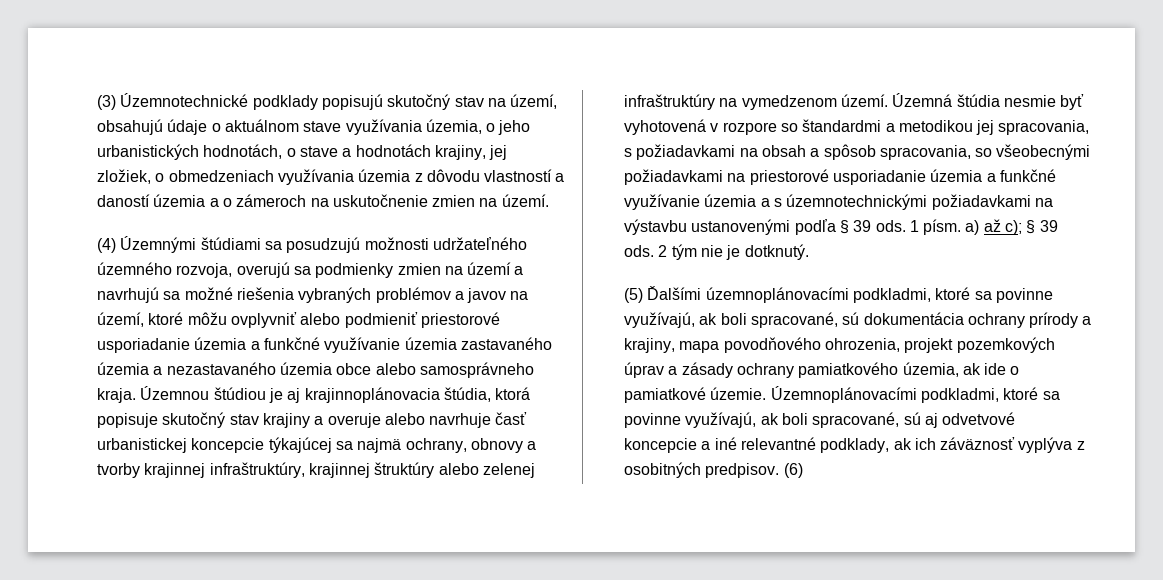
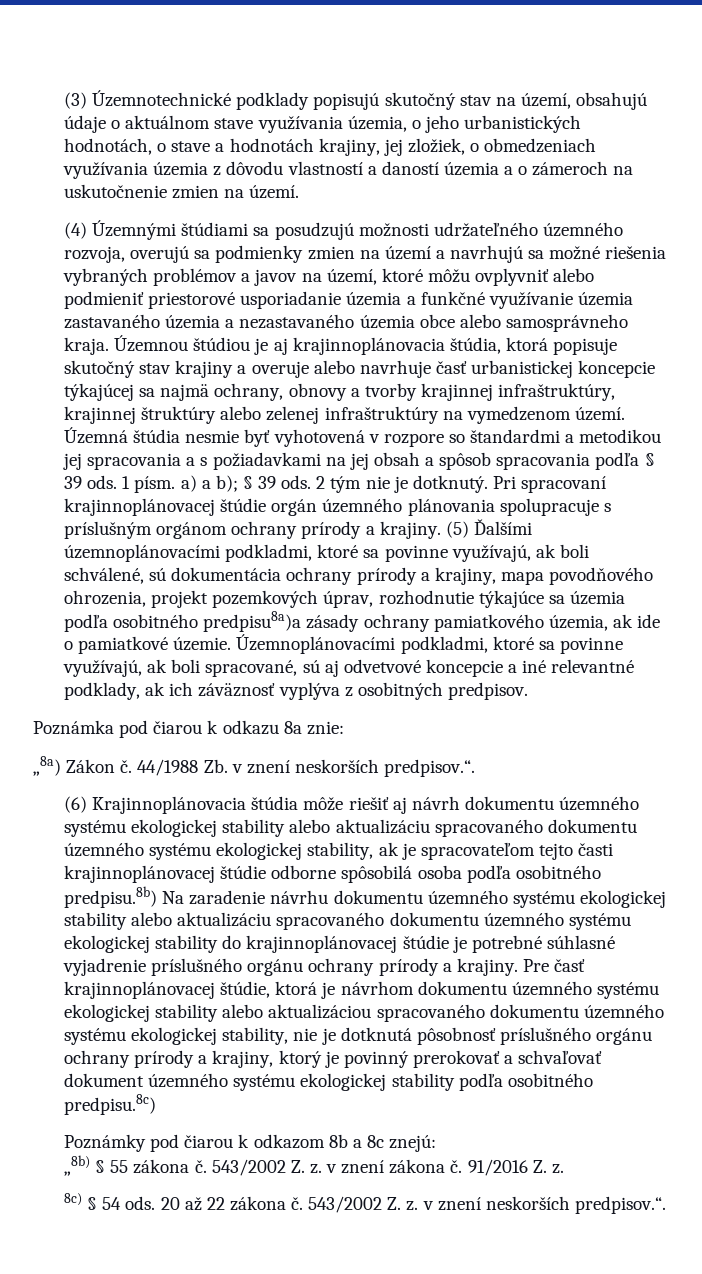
[998,120,1090,135] spracovania, -> [87,453,196,470] spracovania a
(758, 152) none -> [349,453,369,470] jej
[879,144,1091,160] [623,169,1056,185] [623,194,1053,210] [623,219,791,235] spracovania, so všeobecnými požiadavkami na priestorové usporiadanie územia a funkčné využívanie územia a s územnotechnickými požiadavkami na výstavbu ustanovenými -> [496,453,591,470] spracovania
[983,219,1023,235] až c); -> [201,475,238,492] a b);
(809, 252) // -> [492,476,607,493] [64,498,611,516] [64,521,441,539] Pri spracovaní krajinnoplánovacej štúdie orgán územného plánovania spolupracuje s príslušným orgánom ochrany prírody a krajiny.
[750,312,838,328] spracované, -> [64,567,145,584] schválené,
[623,362,678,378] úprav a -> [323,590,625,608] [64,611,302,632] úprav, rozhodnutie týkajúce sa územia podľa osobitného predpisu8a)a
[783,463,803,478] (6) -> [33,720,344,738] [33,756,476,777] [64,796,640,814] [64,819,637,837] [64,842,614,860] [64,865,601,883] [64,886,666,908] [64,912,631,930] [64,935,615,953] [63,958,586,976] [64,981,659,999] [64,1004,664,1022] [64,1027,653,1045] [64,1050,603,1068] [64,1073,593,1091] [64,1094,157,1115] [64,1134,437,1152] [64,1155,564,1176] [64,1193,666,1214] // Poznámka pod čiarou k odkazu 8a znie: // „8a) Zákon č. 44/1988 Zb. v znení neskorších predpisov.“. // (6) Krajinnoplánovacia štúdia môže riešiť aj návrh dokumentu územného systému ekologickej stability alebo aktualizáciu spracovaného dokumentu územného systému ekologickej stability, ak je spracovateľom tejto časti krajinnoplánovacej štúdie odborne spôsobilá osoba podľa osobitného predpisu.8b) Na zaradenie návrhu dokumentu územného systému ekologickej stability alebo aktualizáciu spracovaného dokumentu územného systému ekologickej stability do krajinnoplánovacej štúdie je potrebné súhlasné vyjadrenie príslušného orgánu ochrany prírody a krajiny. Pre časť krajinnoplánovacej štúdie, ktorá je návrhom dokumentu územného systému ekologickej stability alebo aktualizáciou spracovaného dokumentu územného systému ekologickej stability, nie je dotknutá pôsobnosť príslušného orgánu ochrany prírody a krajiny, ktorý je povinný prerokovať a schvaľovať dokument územného systému ekologickej stability podľa osobitného predpisu.8c) // Poznámky pod čiarou k odkazom 8b a 8c znejú: // „8b) § 55 zákona č. 543/2002 Z. z. v znení zákona č. 91/2016 Z. z. // 8c) § 54 ods. 20 až 22 zákona č. 543/2002 Z. z. v znení neskorších predpisov.“.

